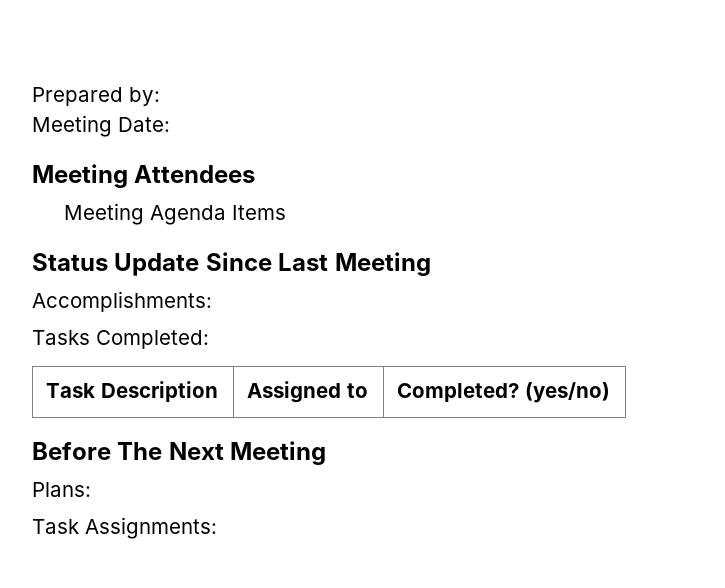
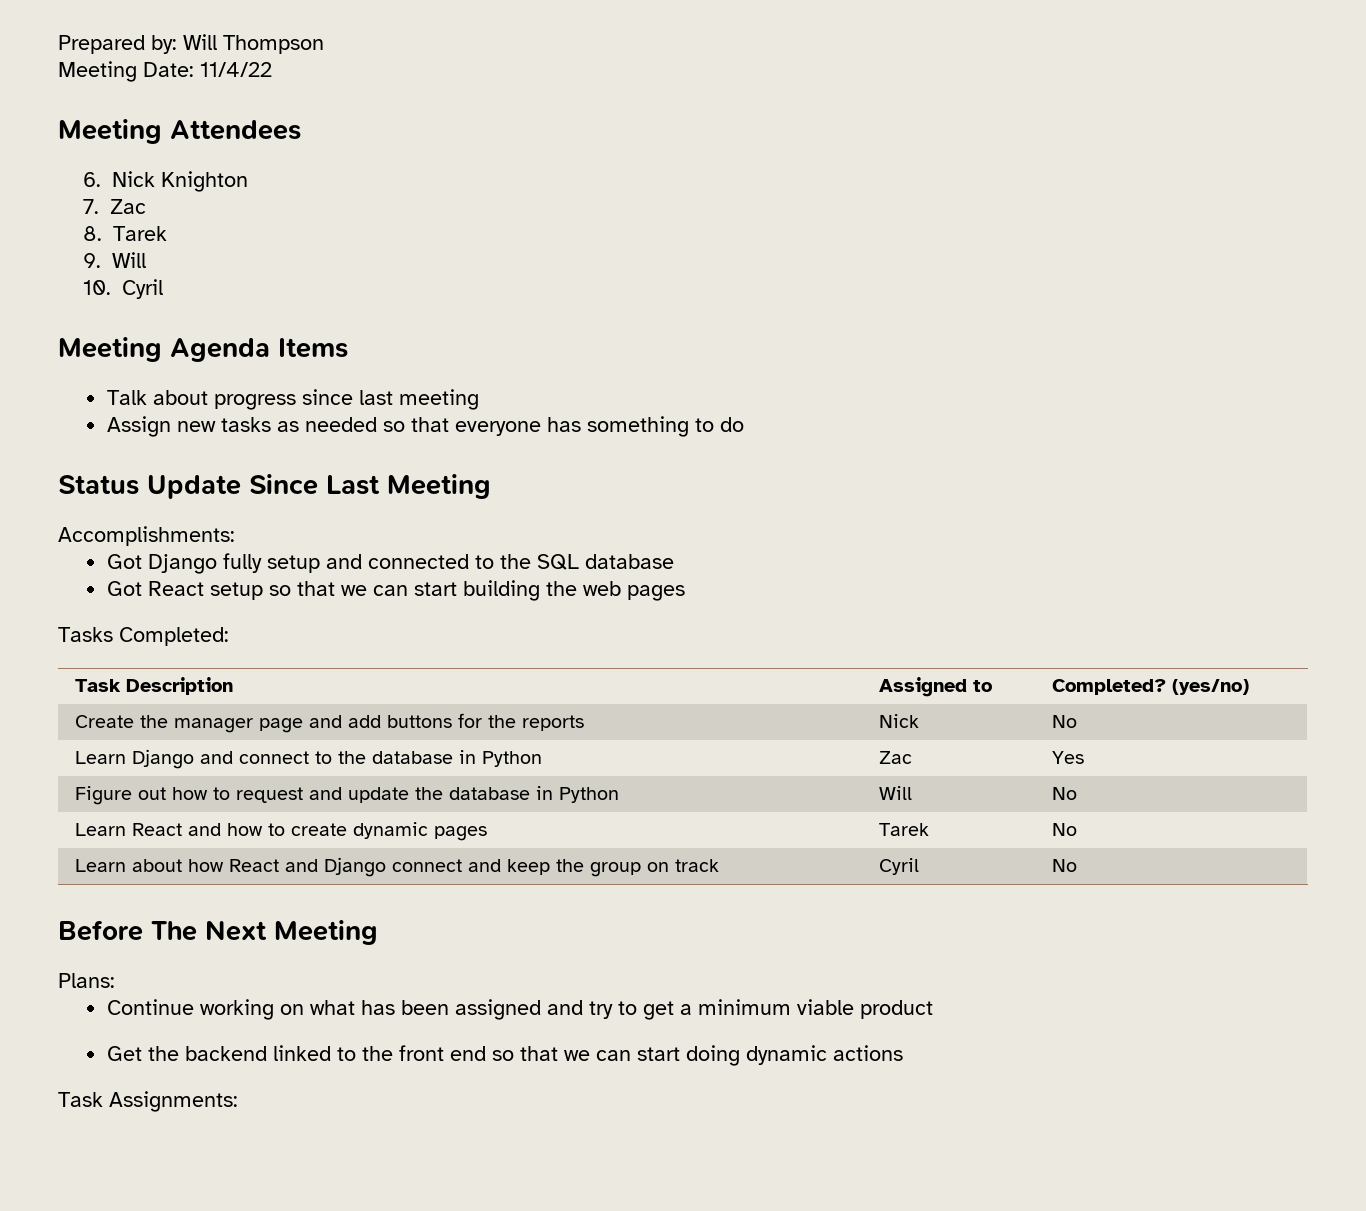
(160, 96) none -> [183,34,324,54] Will Thompson
(170, 124) none -> [200,62,272,77] 11/4/22
[64,203,287,225] Meeting Agenda Items -> [82,171,248,192] [82,199,146,214] [82,226,167,241] [82,252,146,268] [82,279,163,299] [58,337,348,362] [107,389,480,410] [107,416,745,437] 6. Nick Knighton // 7. Zac // 8. Tarek // 9. Will // 10. Cyril // Meeting Agenda Items // Talk about progress since last meeting // Assign new tasks as needed so that everyone has something to do
(212, 301) none -> [107,553,675,574] [107,580,686,601] // Got Django fully setup and connected to the SQL database // Got React setup so that we can start building the web pages
(610, 392) none -> [74,713,584,733] [878,714,919,728] [1051,715,1077,728] [74,749,542,769] [878,751,912,764] [1051,751,1084,764] [74,786,619,805] [878,786,912,800] [1051,787,1077,800] [74,822,487,841] [878,823,929,836] [1051,823,1077,836] [74,857,719,877] [878,858,919,875] [1051,859,1077,872] // Create the manager page and add buttons for the reports | Nick | No // Learn Django and connect to the database in Python | Zac | Yes // Figure out how to request and update the database in Python | Will | No // Learn React and how to create dynamic pages | Tarek | No // Learn about how React and Django connect and keep the group on track | Cyril | No
(91, 489) none -> [107,999,934,1020] [107,1045,904,1066] // Continue working on what has been assigned and try to get a minimum viable product // Get the backend linked to the front end so that we can start doing dynamic actions

